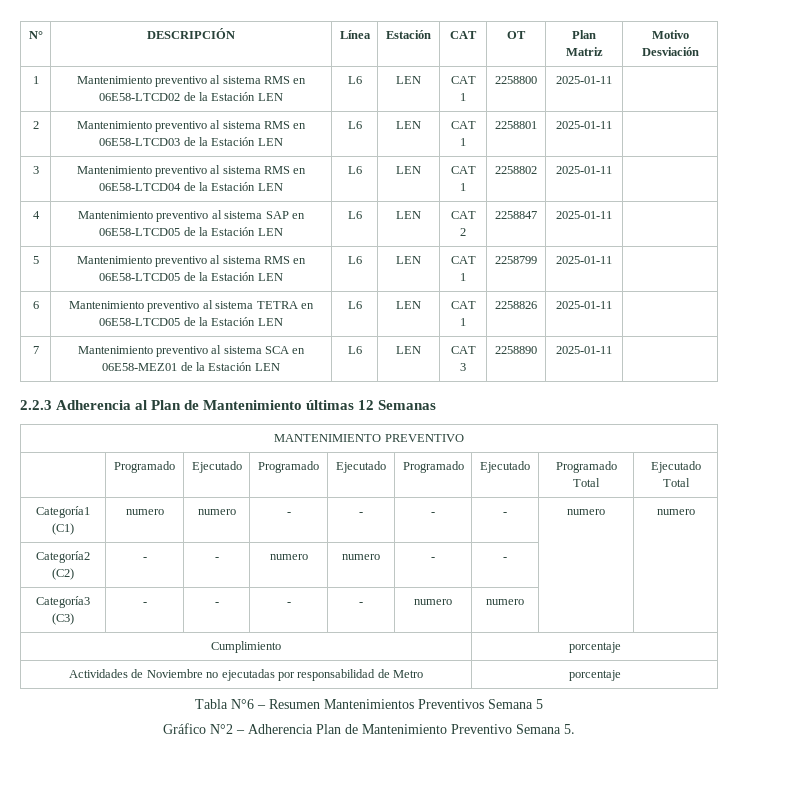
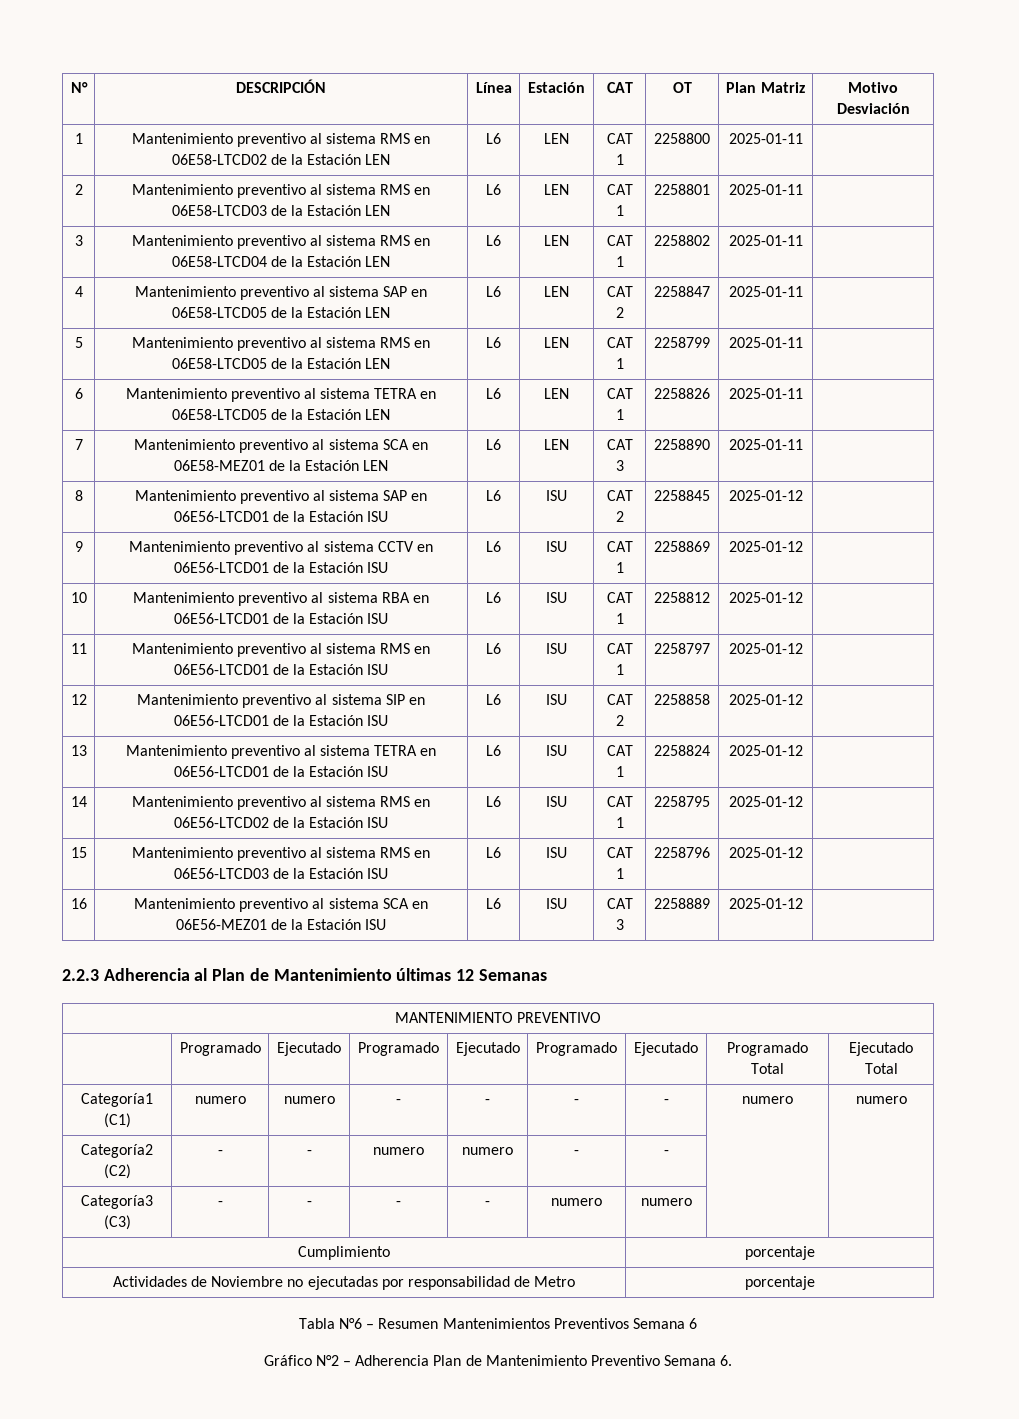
(612, 350) none -> [74,490,83,501] [134,490,428,504] [173,511,389,522] [486,490,501,501] [546,490,567,501] [606,490,633,501] [615,511,624,522] [654,490,710,501] [728,490,803,501] [74,541,83,552] [129,541,433,555] [173,562,389,573] [486,541,501,552] [546,541,567,552] [606,541,633,552] [615,562,624,573] [654,541,710,552] [728,541,803,552] [70,592,87,603] [133,592,429,606] [173,613,389,624] [486,592,501,603] [546,592,567,603] [606,592,633,603] [615,613,624,624] [654,592,710,603] [728,592,803,603] [70,643,87,654] [131,643,431,657] [173,664,389,675] [486,643,501,654] [546,643,567,654] [606,643,633,654] [615,664,624,675] [654,643,710,654] [728,643,803,654] [70,694,87,705] [137,694,425,708] [173,715,389,726] [486,694,501,705] [546,694,567,705] [606,694,633,705] [615,715,624,726] [654,694,710,705] [728,694,803,705] [70,745,87,756] [125,745,437,759] [173,766,389,777] [486,745,501,756] [546,745,567,756] [606,745,633,756] [615,766,624,777] [654,745,710,756] [728,745,803,756] [70,796,87,807] [131,796,431,810] [173,817,389,828] [486,796,501,807] [546,796,567,807] [606,796,633,807] [615,817,624,828] [654,796,710,807] [728,796,803,807] [70,847,87,858] [131,847,431,861] [173,868,389,879] [486,847,501,858] [546,847,567,858] [606,847,633,858] [615,868,624,879] [654,847,710,858] [728,847,803,858] [70,898,87,909] [134,898,428,912] [175,919,387,930] [486,898,501,909] [546,898,567,909] [606,898,633,909] [615,919,624,930] [654,898,710,909] [728,898,803,909] // 8 | Mantenimiento preventivo al sistema SAP en 06E56-LTCD01 de la Estación ISU | L6 | ISU | CAT 2 | 2258845 | 2025-01-12 | // 9 | Mantenimiento preventivo al sistema CCTV en 06E56-LTCD01 de la Estación ISU | L6 | ISU | CAT 1 | 2258869 | 2025-01-12 | // 10 | Mantenimiento preventivo al sistema RBA en 06E56-LTCD01 de la Estación ISU | L6 | ISU | CAT 1 | 2258812 | 2025-01-12 | // 11 | Mantenimiento preventivo al sistema RMS en 06E56-LTCD01 de la Estación ISU | L6 | ISU | CAT 1 | 2258797 | 2025-01-12 | // 12 | Mantenimiento preventivo al sistema SIP en 06E56-LTCD01 de la Estación ISU | L6 | ISU | CAT 2 | 2258858 | 2025-01-12 | // 13 | Mantenimiento preventivo al sistema TETRA en 06E56-LTCD01 de la Estación ISU | L6 | ISU | CAT 1 | 2258824 | 2025-01-12 | // 14 | Mantenimiento preventivo al sistema RMS en 06E56-LTCD02 de la Estación ISU | L6 | ISU | CAT 1 | 2258795 | 2025-01-12 | // 15 | Mantenimiento preventivo al sistema RMS en 06E56-LTCD03 de la Estación ISU | L6 | ISU | CAT 1 | 2258796 | 2025-01-12 | // 16 | Mantenimiento preventivo al sistema SCA en 06E56-MEZ01 de la Estación ISU | L6 | ISU | CAT 3 | 2258889 | 2025-01-12 |
[536,699,543,709] 5 -> [689,1318,698,1329] 6
[564,724,575,734] 5. -> [720,1355,733,1366] 6.

